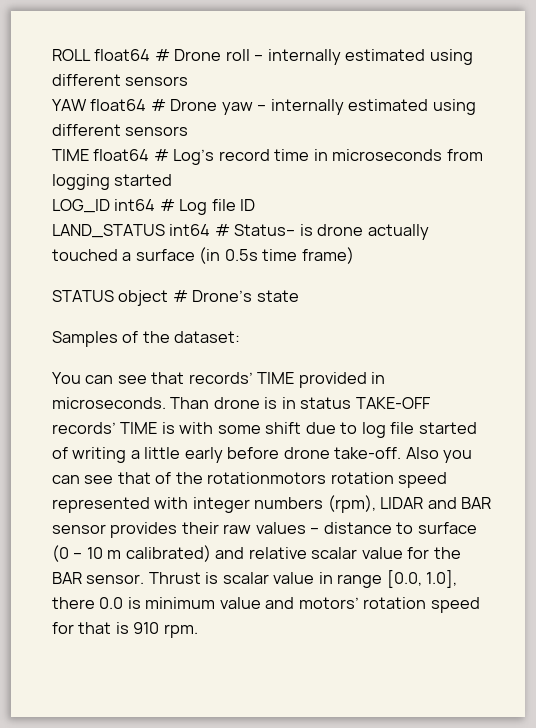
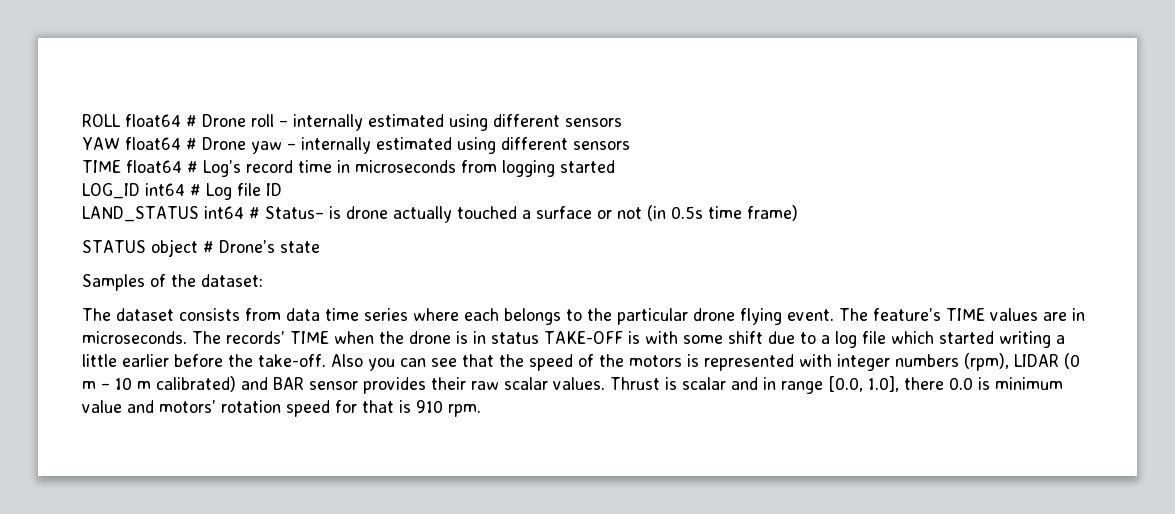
(195, 255) none -> [596,207,642,219] or not
[52,372,386,388] [52,397,210,409] You can see that records’ TIME provided in microseconds. Than -> [82,308,1085,325] [82,331,404,344] The dataset consists from data time series where each belongs to the particular drone flying event. The feature’s TIME values are in microseconds. The records’ TIME when the
[52,422,158,434] records’ TIME -> (623, 337) none
(358, 428) none -> [820,335,830,344] a
[418,422,477,434] [52,447,68,459] started of -> [890,331,994,344] which started
[184,447,330,463] early before drone -> [122,354,253,367] earlier before the
[155,472,448,488] of the rotationmotors rotation speed -> [499,354,699,371] the speed of the motors is
(424, 503) none -> [1064,353,1080,369] [82,376,236,392] (0 m – 10 m calibrated)
[255,522,477,534] [52,545,461,562] [52,572,145,584] values – distance to surface (0 – 10 m calibrated) and relative scalar value for the BAR sensor. -> [504,377,605,390] scalar values.
[273,572,315,584] value -> [731,377,758,390] and

